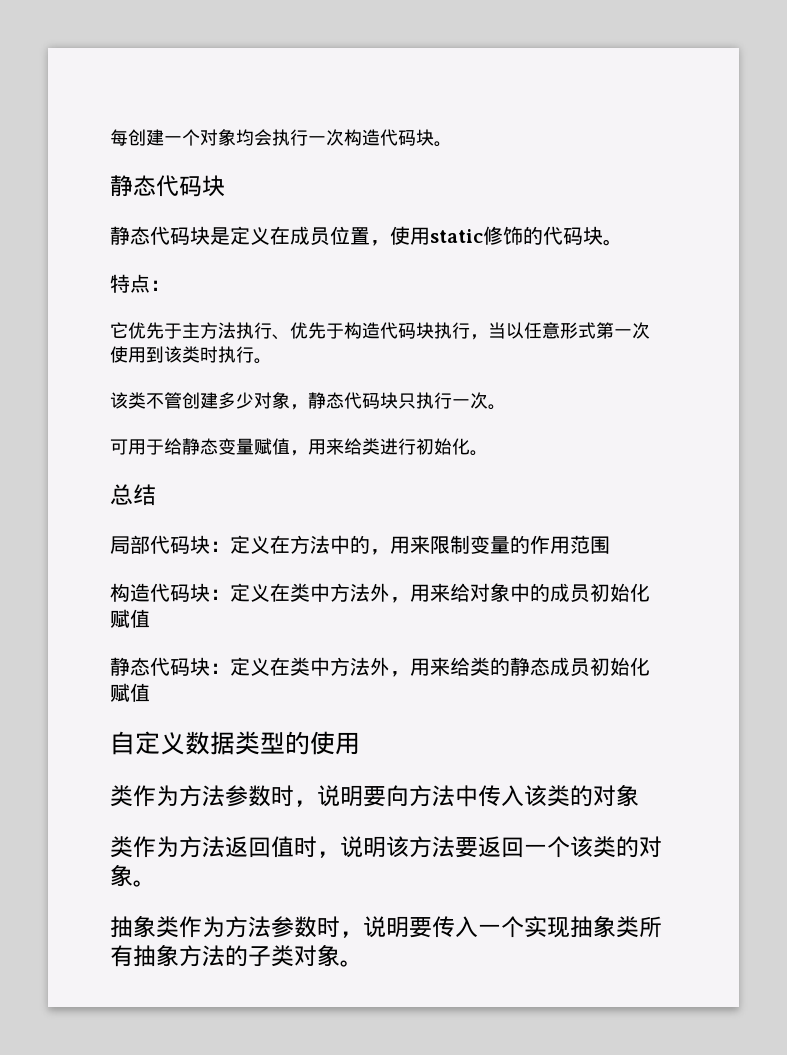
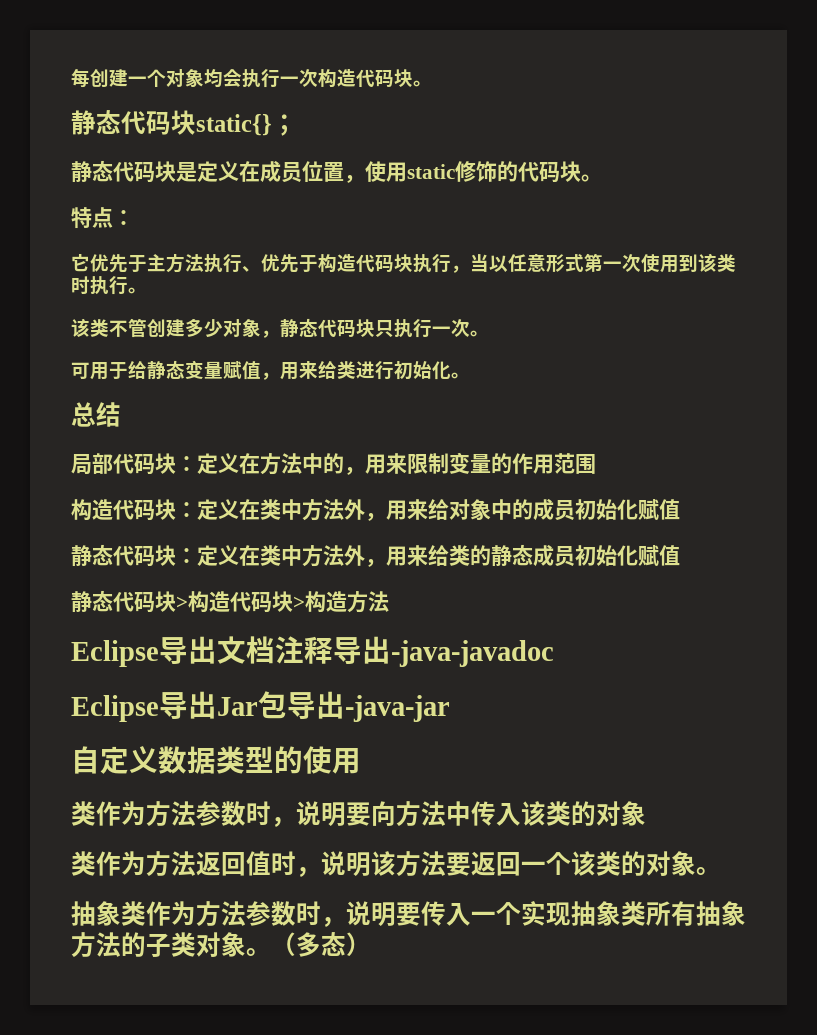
(225, 186) none -> [196,114,297,136] static{}；
(150, 692) none -> [71,590,389,613] [71,636,554,667] [71,691,450,722] // 静态代码块>构造代码块>构造方法 // Eclipse导出文档注释导出-java-javadoc // Eclipse导出Jar包导出-java-jar
(363, 963) none -> [271,932,371,957] （多态）

